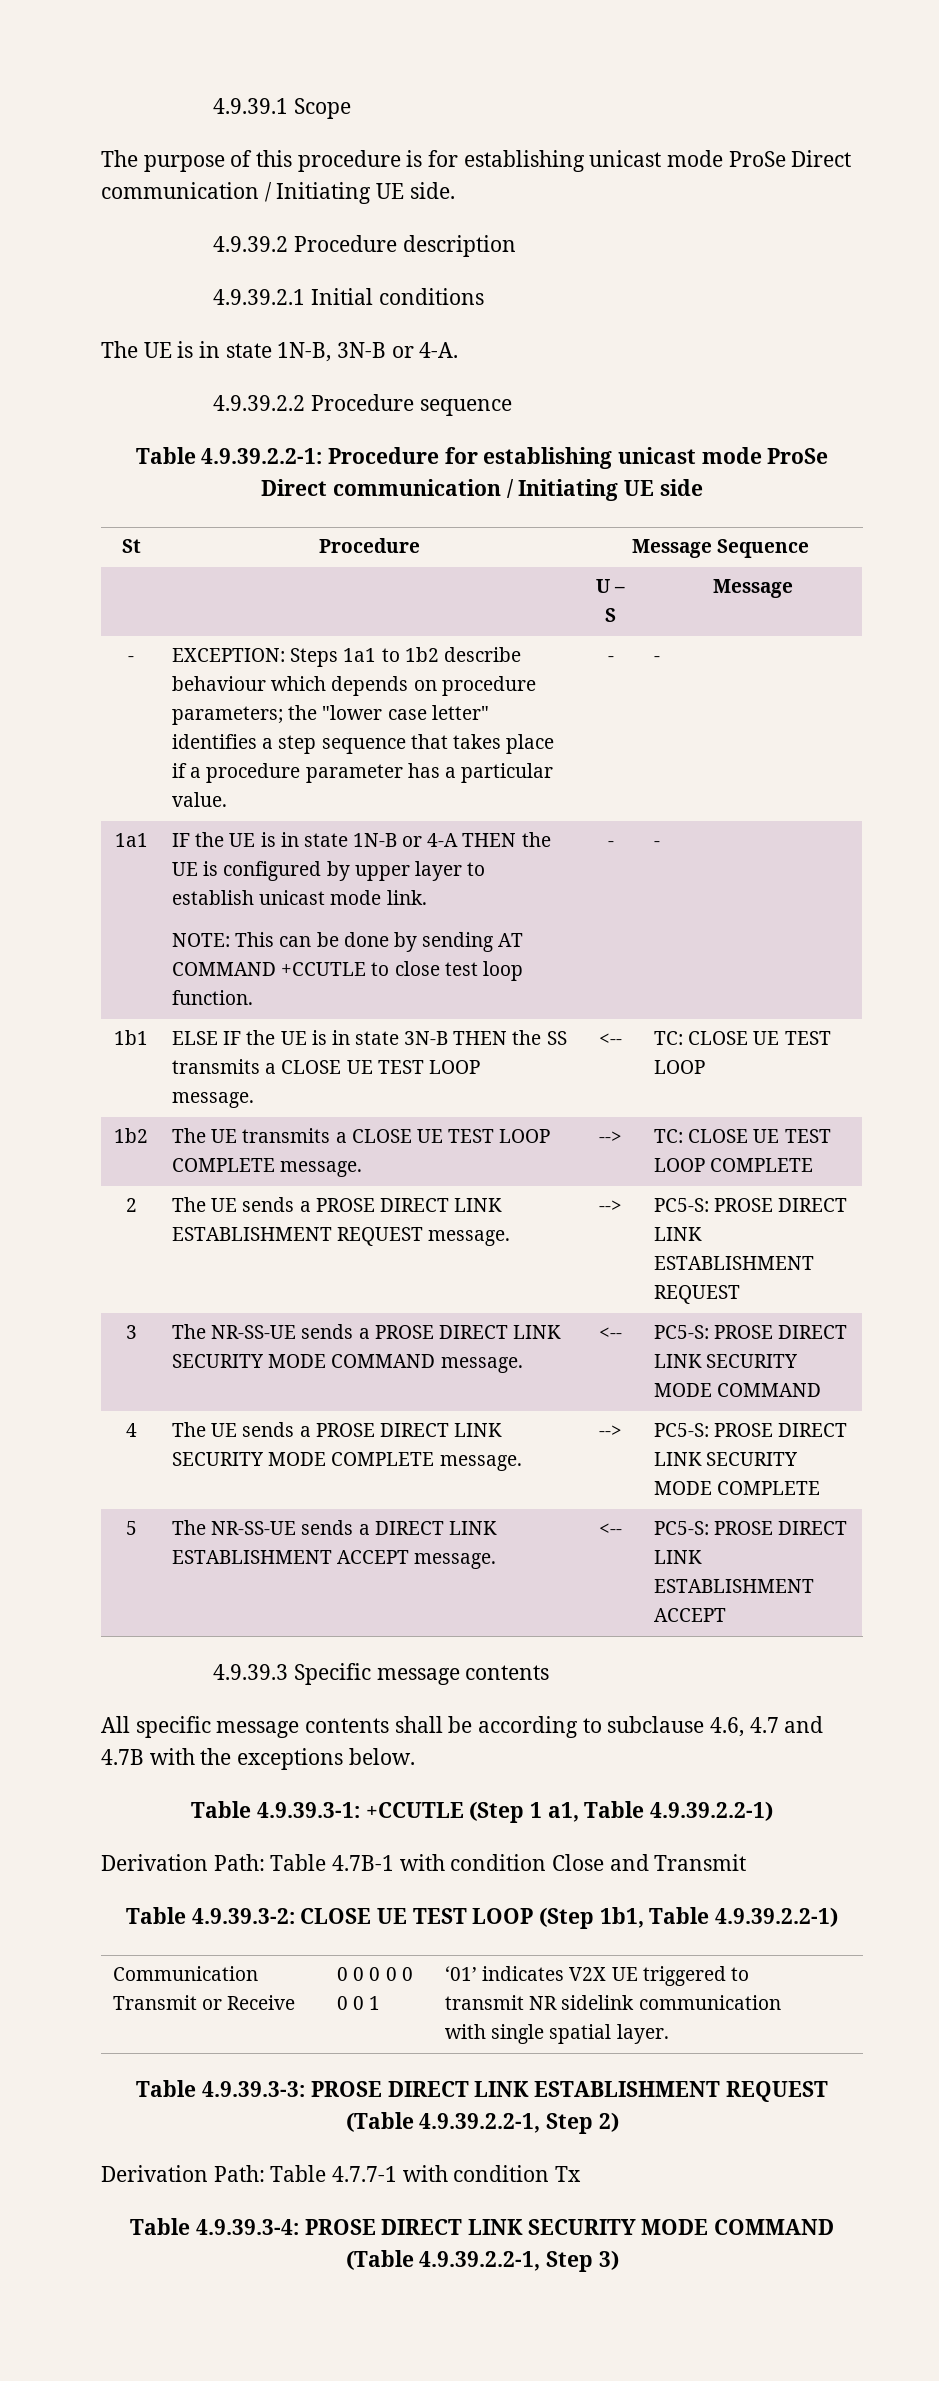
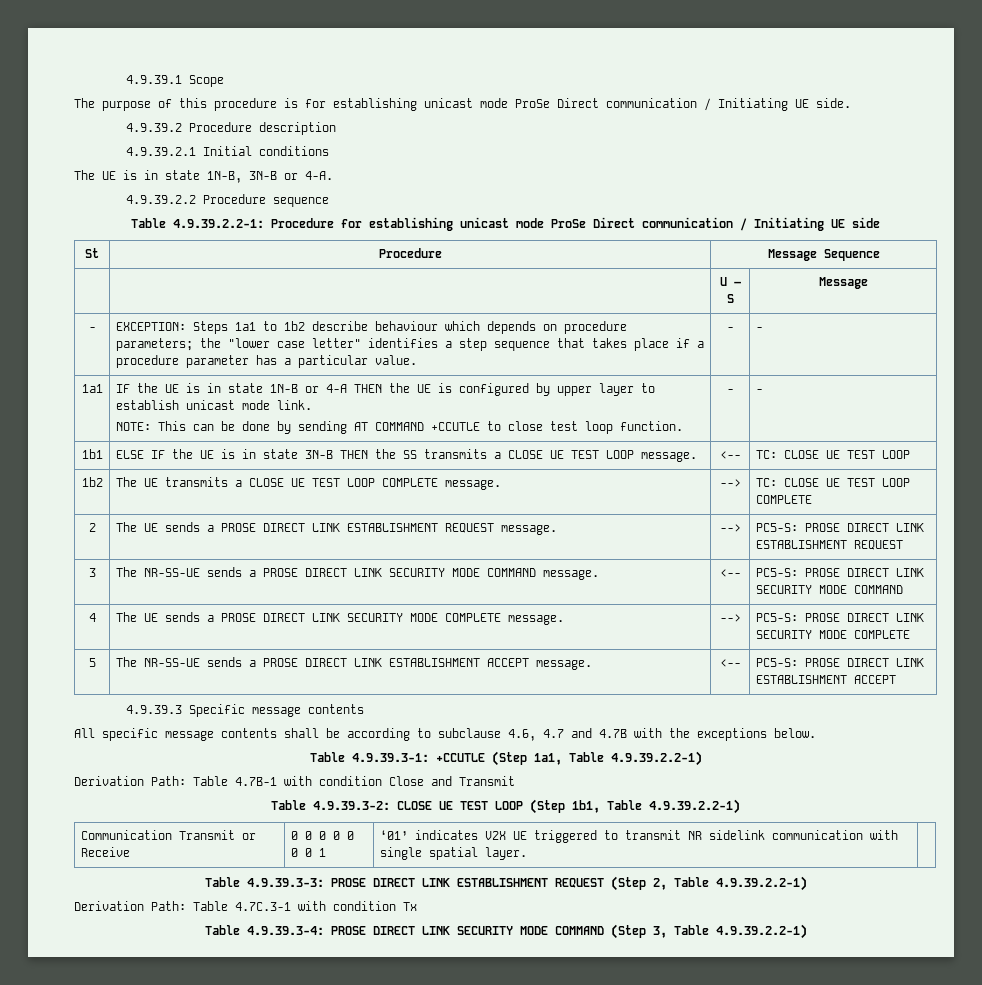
(370, 1529) none -> [262,658,298,667] PROSE
[529,1802,579,1822] 1 a1, -> [533,753,562,765] 1a1,
[345,2112,619,2134] [101,2165,398,2182] (Table 4.9.39.2.2-1, Step 2) // Derivation Path: Table 4.7.7-1 -> [610,876,807,891] [74,901,291,911] (Step 2, Table 4.9.39.2.2-1) // Derivation Path: Table 4.7C.3-1
[345,2250,619,2272] (Table 4.9.39.2.2-1, Step 3) -> [610,924,807,939] (Step 3, Table 4.9.39.2.2-1)

